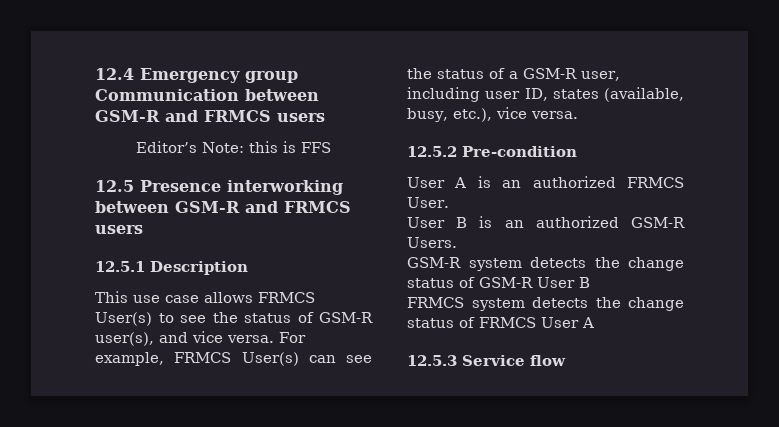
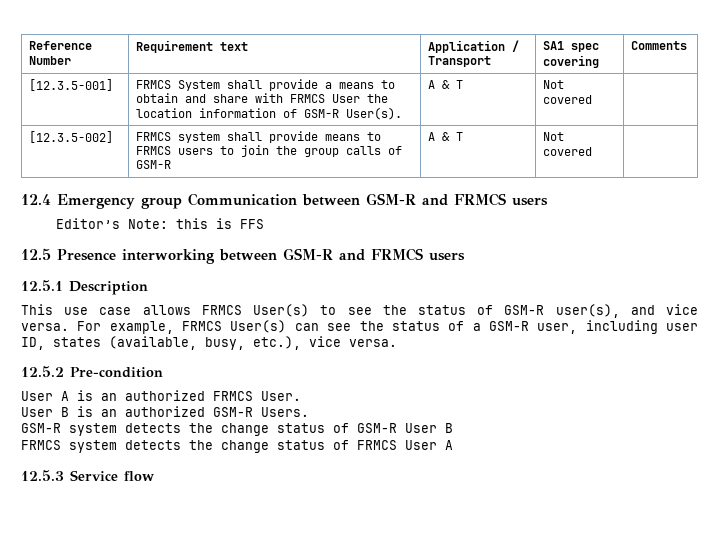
(95, 74) none -> [29,41,93,50] [29,56,72,65] [136,40,249,53] [428,40,520,53] [428,56,492,67] [543,41,600,52] [543,55,600,68] [631,41,688,50] [29,79,114,91] [136,79,396,91] [136,93,389,103] [136,107,403,120] [428,80,464,89] [543,80,565,89] [543,95,593,104] [29,131,114,143] [136,131,382,143] [136,145,403,157] [136,160,172,169] [428,132,464,141] [543,132,565,141] [543,147,593,156] Reference Number | Requirement text | Application / Transport | SA1 spec covering | Comments // [12.3.5-001] | FRMCS System shall provide a means to obtain and share with FRMCS User the location information of GSM-R User(s). | A & T | Not covered | // [12.3.5-002] | FRMCS system shall provide means to FRMCS users to join the group calls of GSM-R | A & T | Not covered | //

